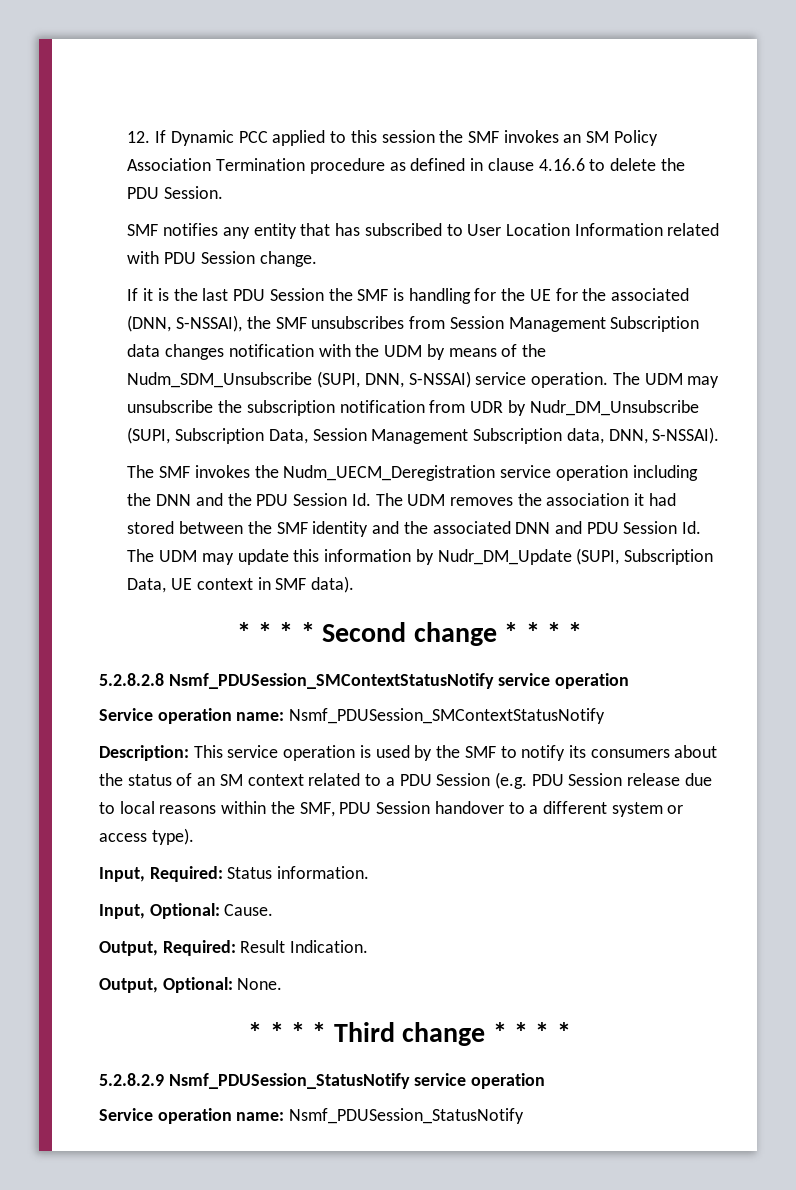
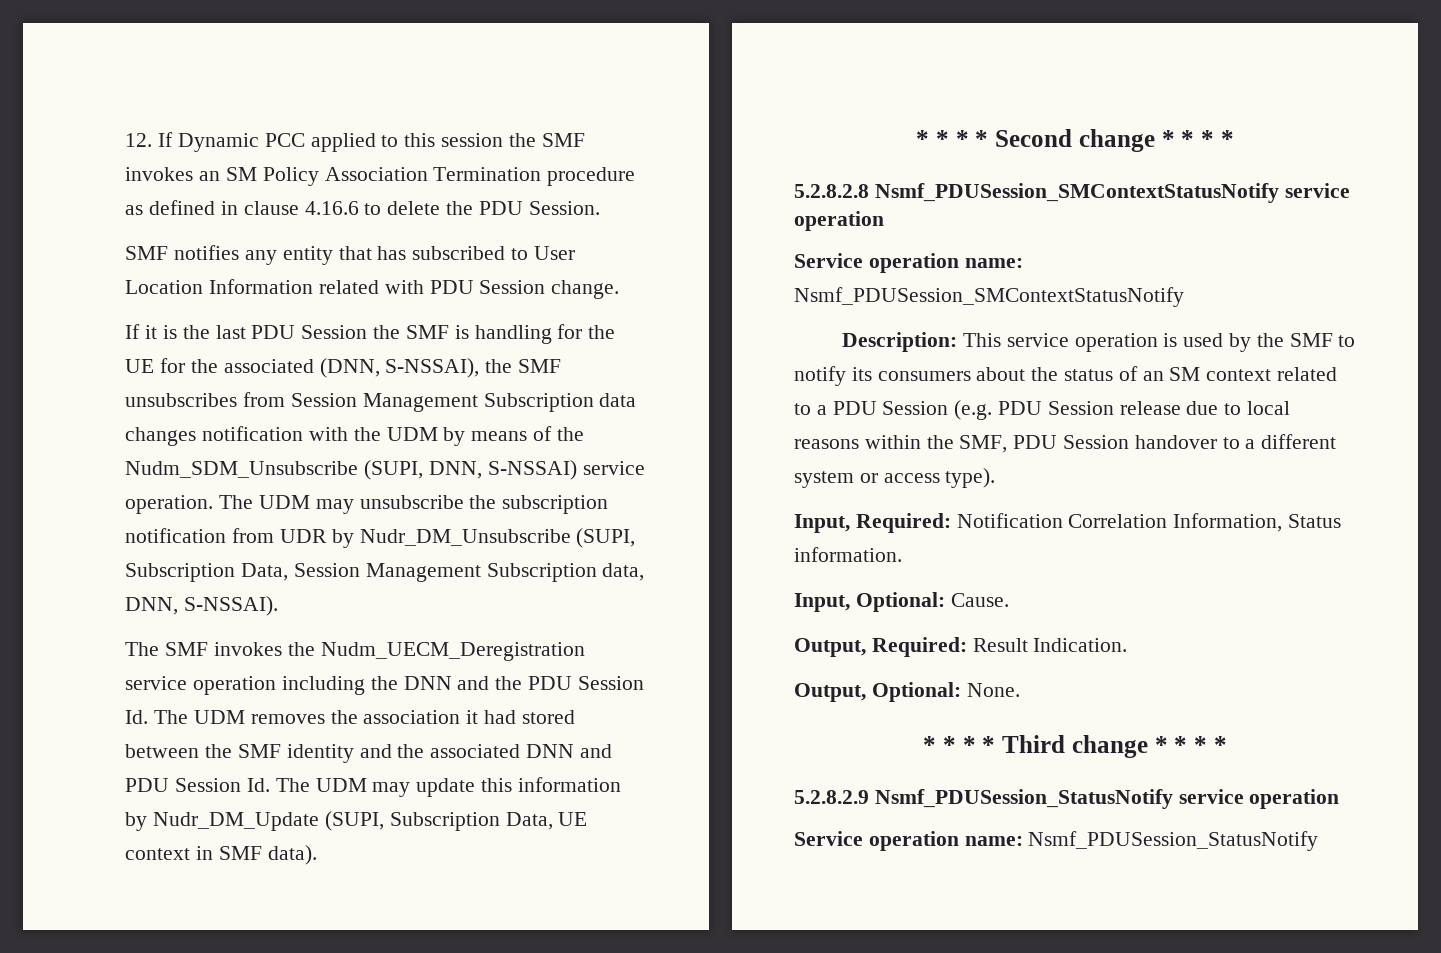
(223, 874) none -> [956,513,1283,532] Notification Correlation Information,

